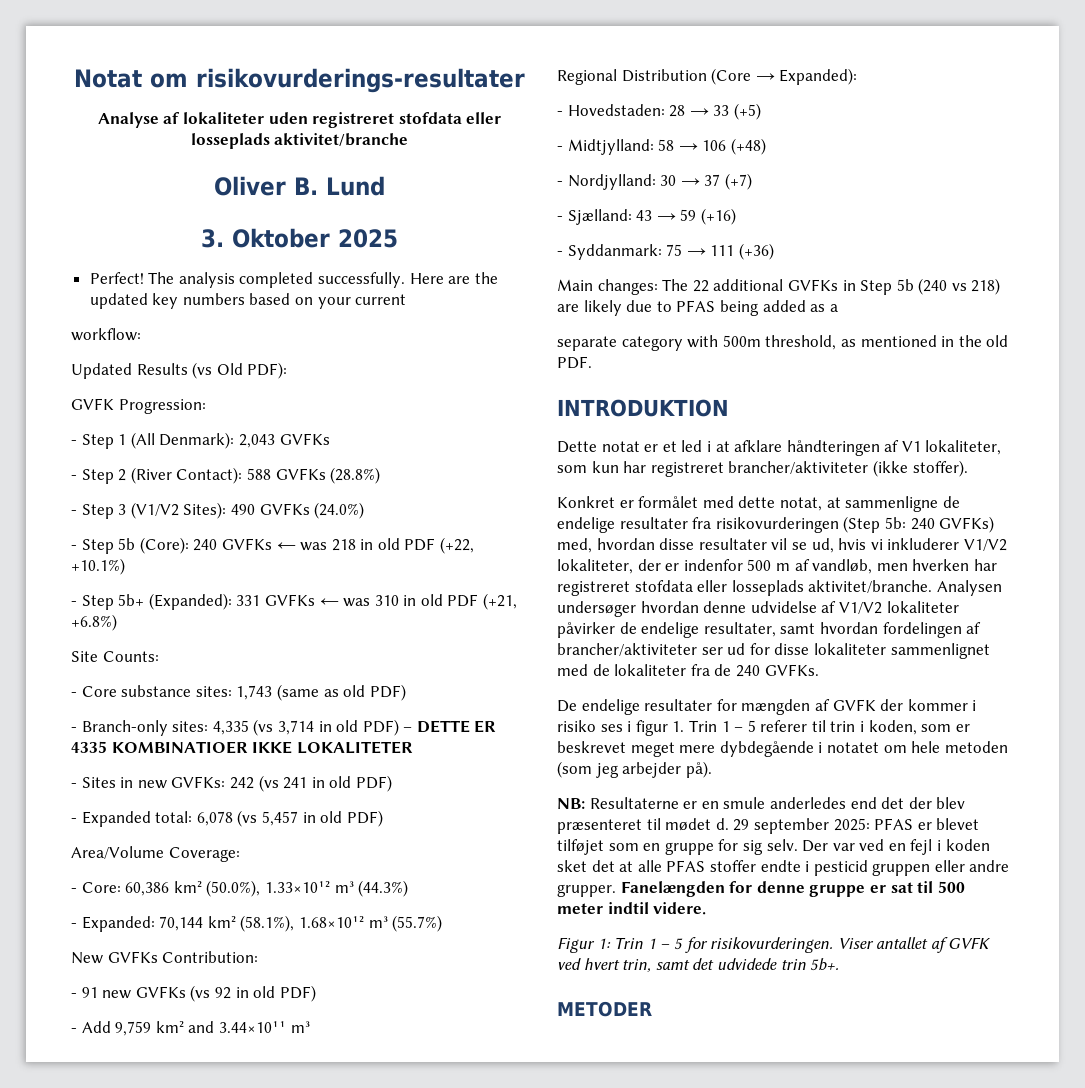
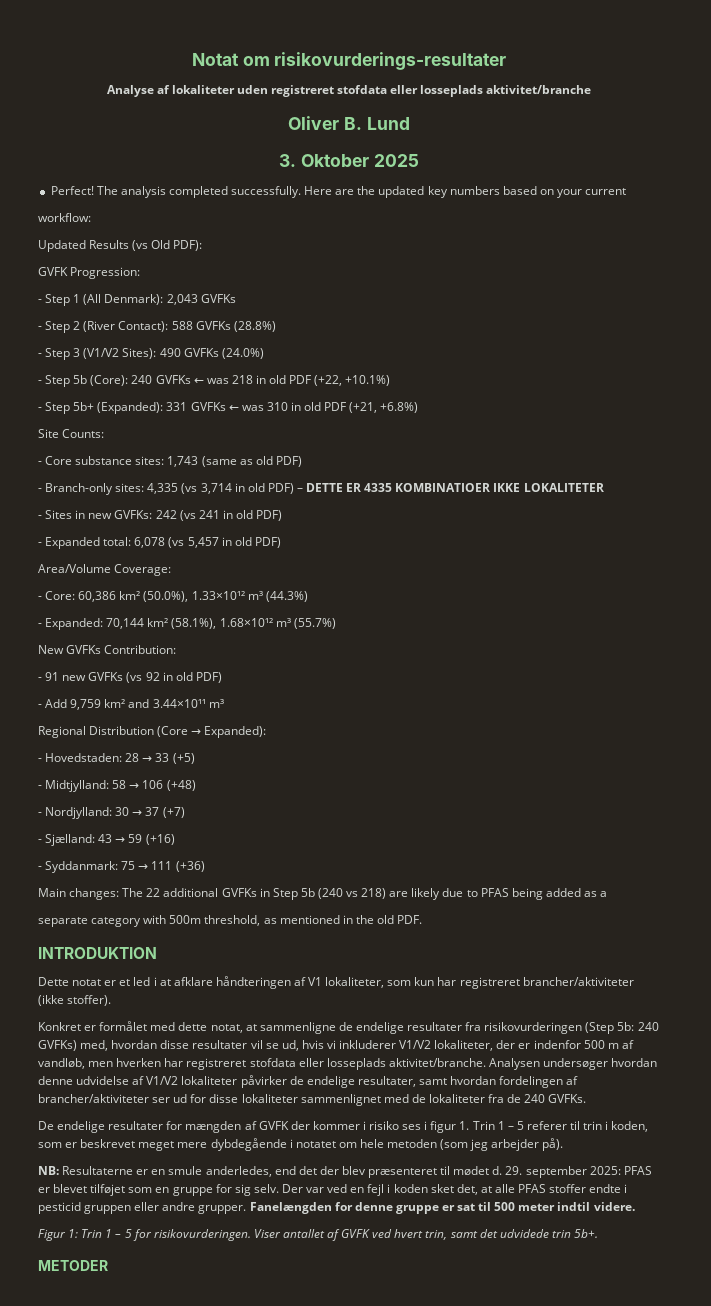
[769,797,846,809] anderledes -> [205,1166,272,1177] anderledes,
[733,819,750,831] 29 -> [505,1166,523,1175] 29.
[591,860,615,872] det -> [456,1184,478,1195] det,

